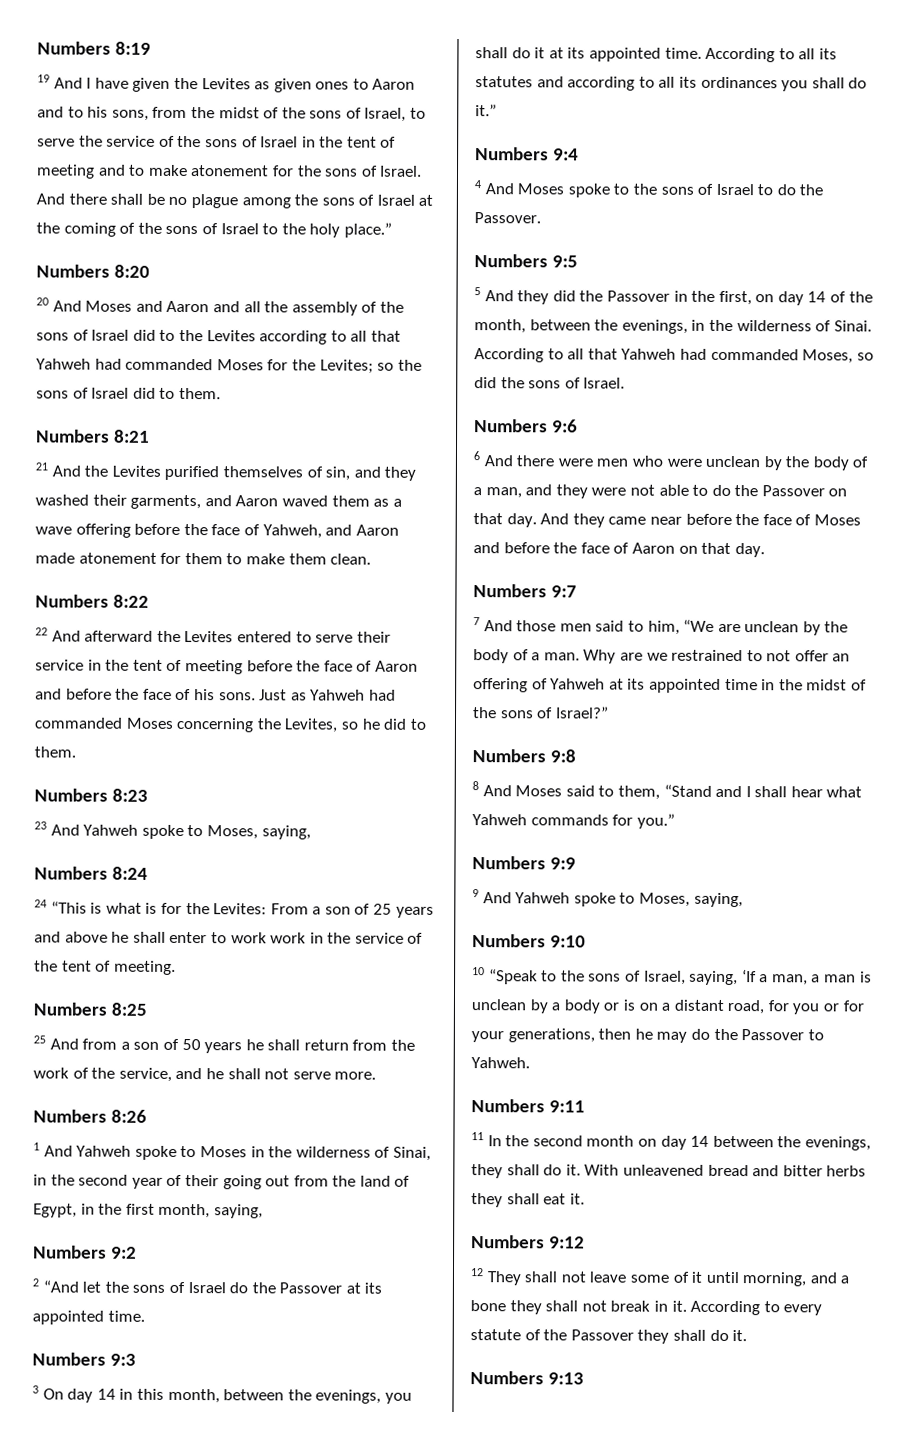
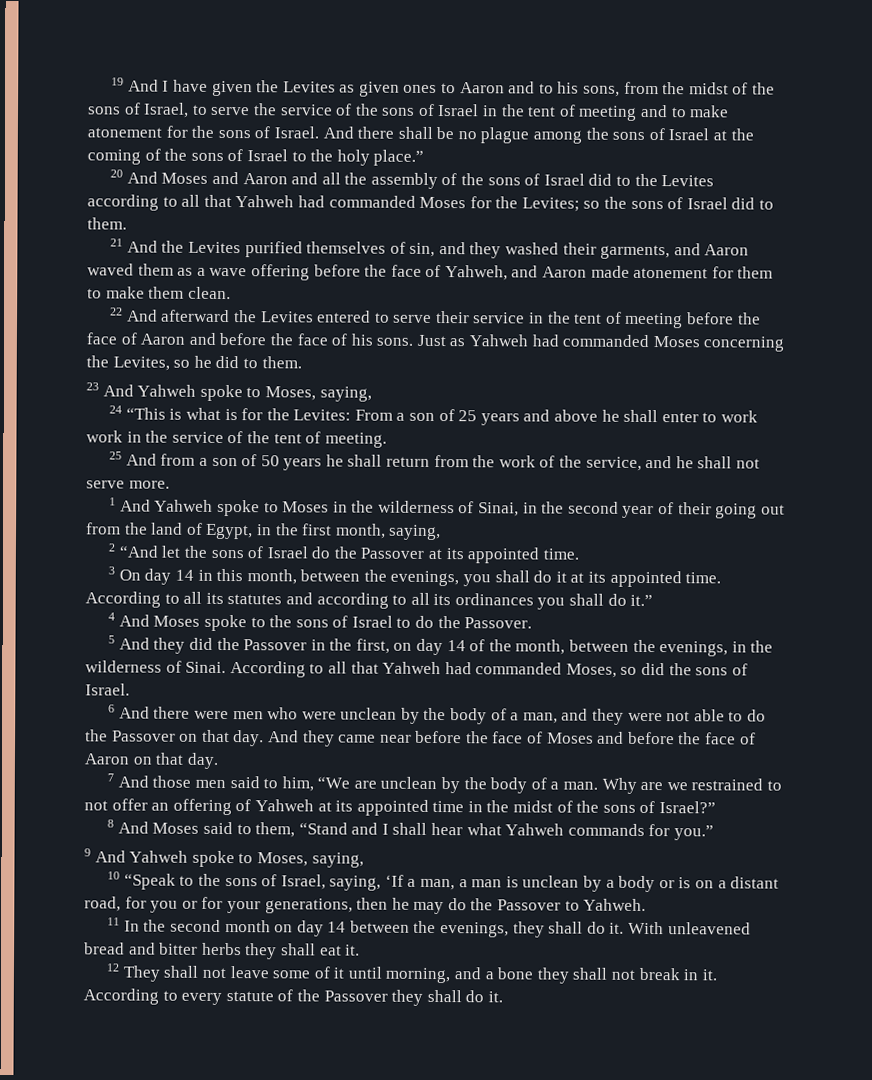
[37,41,151,55] Numbers 8:19 // -> (111, 81) none
[36,264,150,278] // Numbers 8:20 -> (425, 157) none
[36,429,150,443] // Numbers 8:21 -> (127, 223) none
[35,594,149,608] // Numbers 8:22 -> (231, 293) none
[34,788,148,802] // Numbers 8:23 -> (302, 362) none
[34,866,148,880] // Numbers 8:24 -> (372, 394) none
[33,1002,147,1016] // Numbers 8:25 -> (387, 440) none
[33,1109,147,1123] // Numbers 8:26 -> (170, 484) none
[33,1245,137,1259] // Numbers 9:2 -> (442, 532) none
[32,1352,136,1366] // Numbers 9:3 -> (579, 554) none
[475,147,579,161] // Numbers 9:4 -> (654, 600) none
[474,254,578,268] // Numbers 9:5 -> (533, 623) none
[474,419,578,433] // Numbers 9:6 -> (130, 689) none
[473,584,577,598] // Numbers 9:7 -> (218, 760) none
[472,749,576,763] // Numbers 9:8 -> (717, 807) none
[472,856,576,870] // Numbers 9:9 -> (715, 833) none
[472,934,586,948] // Numbers 9:10 -> (364, 860) none
[471,1099,585,1113] // Numbers 9:11 -> (647, 904) none
[471,1235,585,1249] // Numbers 9:12 -> (361, 950) none
[470,1371,584,1385] // Numbers 9:13 -> (503, 997) none

